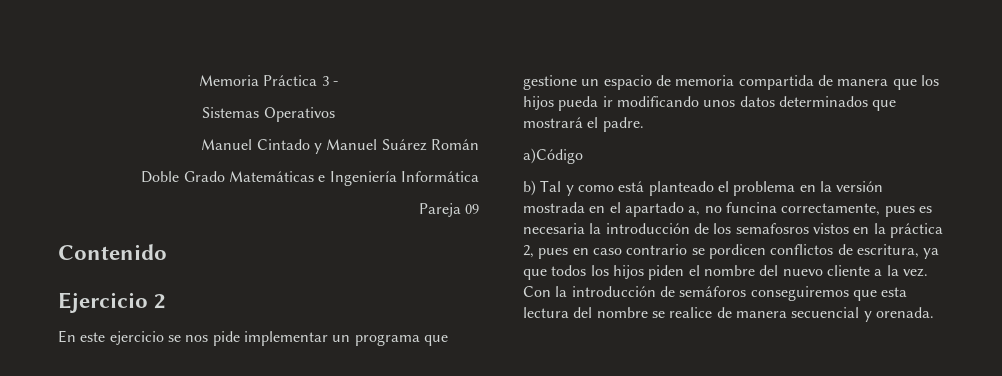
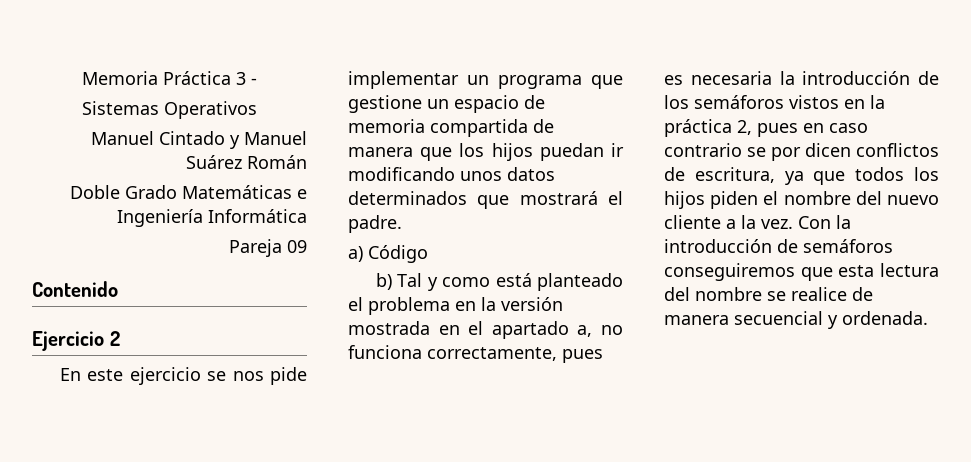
[558,96,599,111] pueda -> [539,143,604,161] puedan
[523,148,583,164] a)Código -> [348,245,428,263] a) Código
[725,202,777,213] funcina -> [348,345,422,359] funciona
[735,223,809,234] semafosros -> [694,95,784,109] semáforos
[708,244,766,259] pordicen -> [771,143,851,161] por dicen
[875,307,934,318] orenada. -> [842,311,928,325] ordenada.

